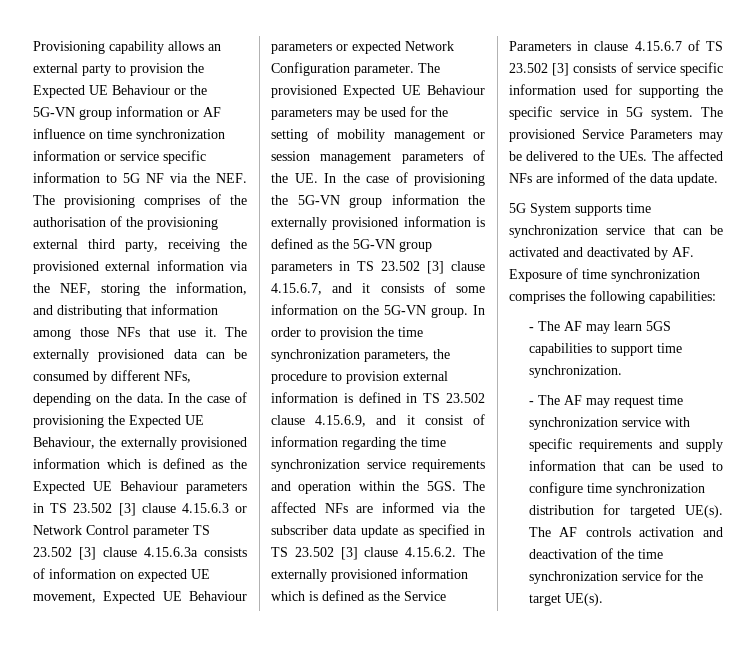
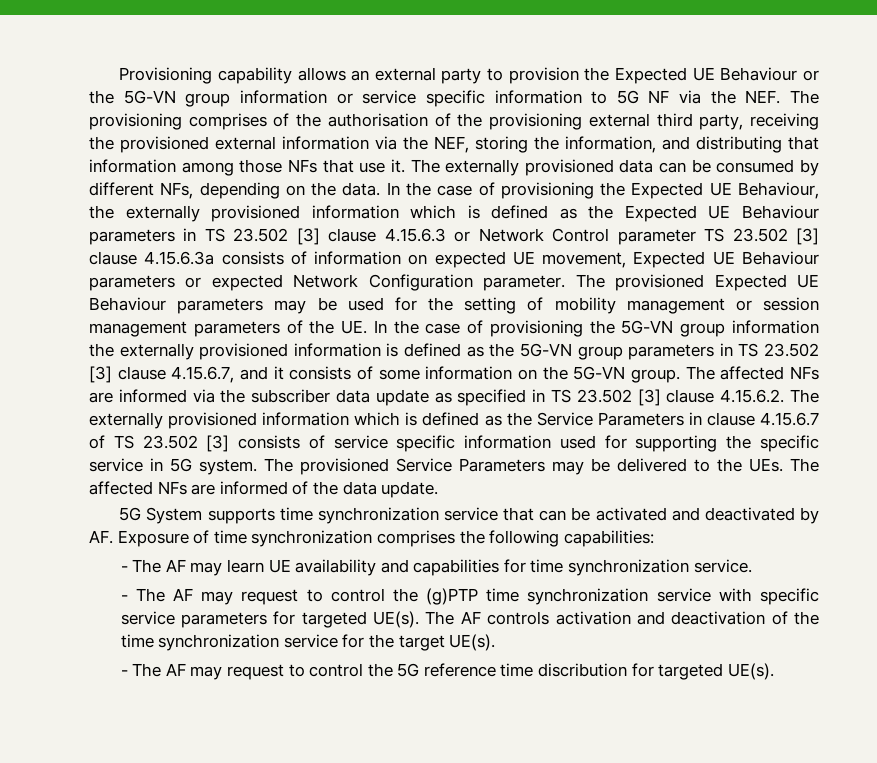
[203,107,221,117] [33,128,225,142] [33,150,116,161] AF influence on time synchronization information or -> (353, 98) none
[473,305,485,315] [271,327,423,340] [271,349,450,362] [271,371,448,384] [271,392,485,403] [271,414,485,427] [271,436,446,450] [271,459,485,472] [271,481,456,494] In order to provision the time synchronization parameters, the procedure to provision external information is defined in TS 23.502 clause 4.15.6.9, and it consist of information regarding the time synchronization service requirements and operation within the 5GS. -> (680, 376) none
[645,321,671,331] [528,343,682,356] [528,365,622,378] [528,395,654,408] 5GS capabilities to support time synchronization. // - The AF may request -> [268,559,752,576] [120,588,479,605] UE availability and capabilities for time synchronization service. // - The AF may request to control the (g)PTP
[578,439,723,452] [528,460,723,471] [528,482,705,496] [528,505,594,515] requirements and supply information that can be used to configure time synchronization distribution -> [120,611,267,628] service parameters
(603, 599) none -> [120,663,774,680] // - The AF may request to control the 5G reference time discribution for targeted UE(s).

